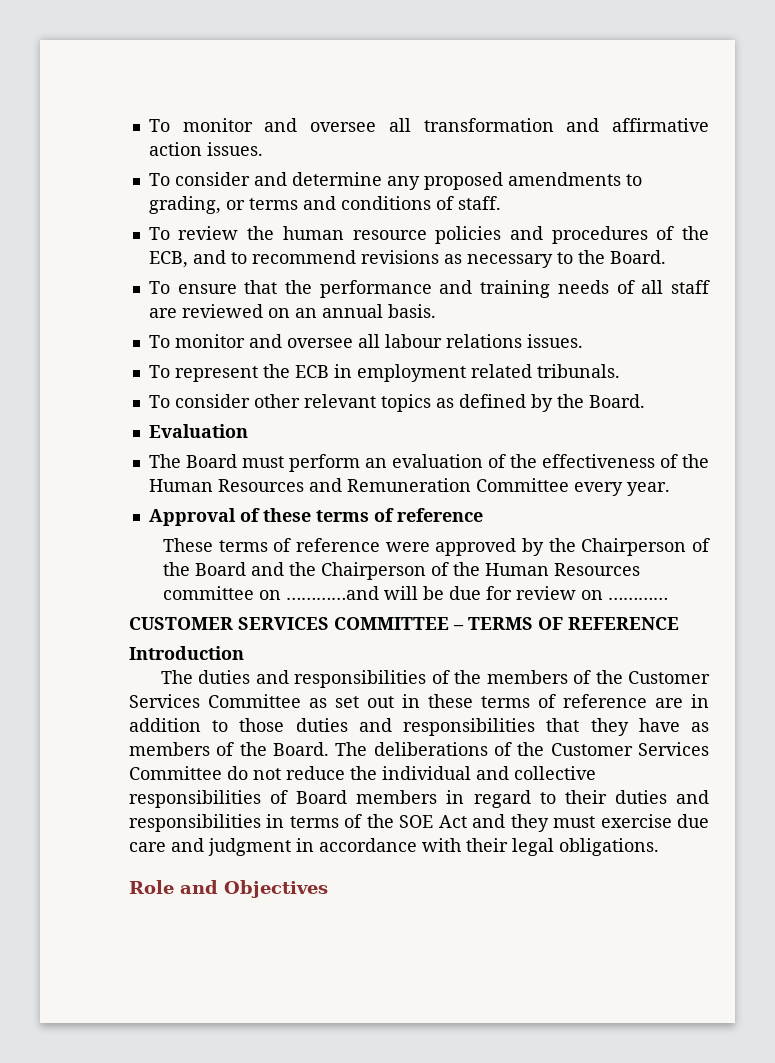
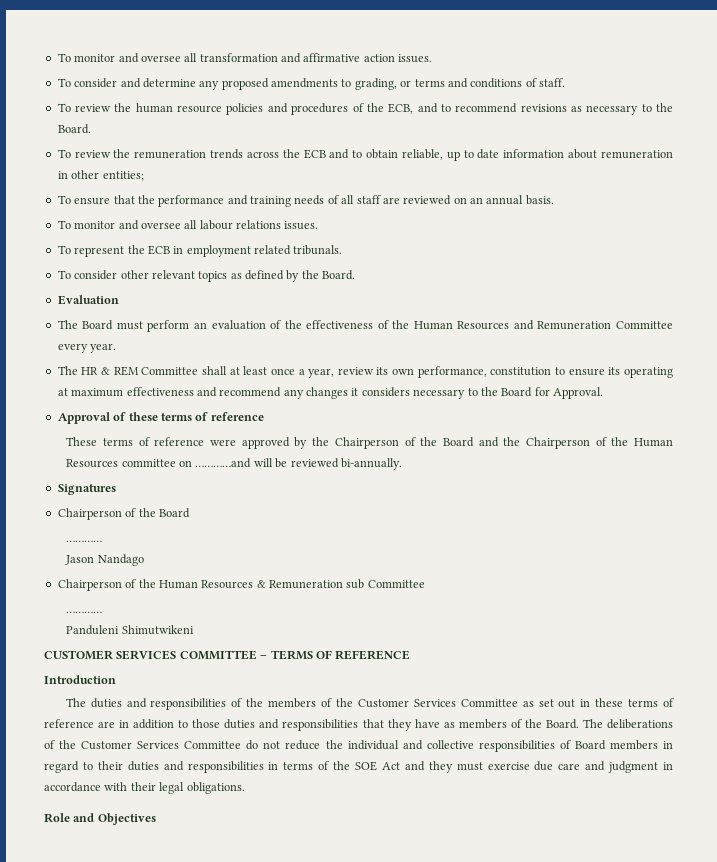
(666, 257) none -> [57,149,673,161] [57,170,144,181] // To review the remuneration trends across the ECB and to obtain reliable, up to date information about remuneration in other entities;
(670, 489) none -> [57,366,674,378] [57,387,603,399] // The HR & REM Committee shall at least once a year, review its own performance, constitution to ensure its operating at maximum effectiveness and recommend any changes it considers necessary to the Board for Approval.
[449,586,669,600] due for review on ………… -> [290,458,402,470] [57,484,116,495] [57,508,190,520] [66,540,103,542] [65,554,144,566] [57,579,425,591] [66,611,103,613] [66,625,194,635] reviewed bi-annually. // Signatures // Chairperson of the Board // ………… // Jason Nandago // Chairperson of the Human Resources & Remuneration sub Committee // ………… // Panduleni Shimutwikeni

